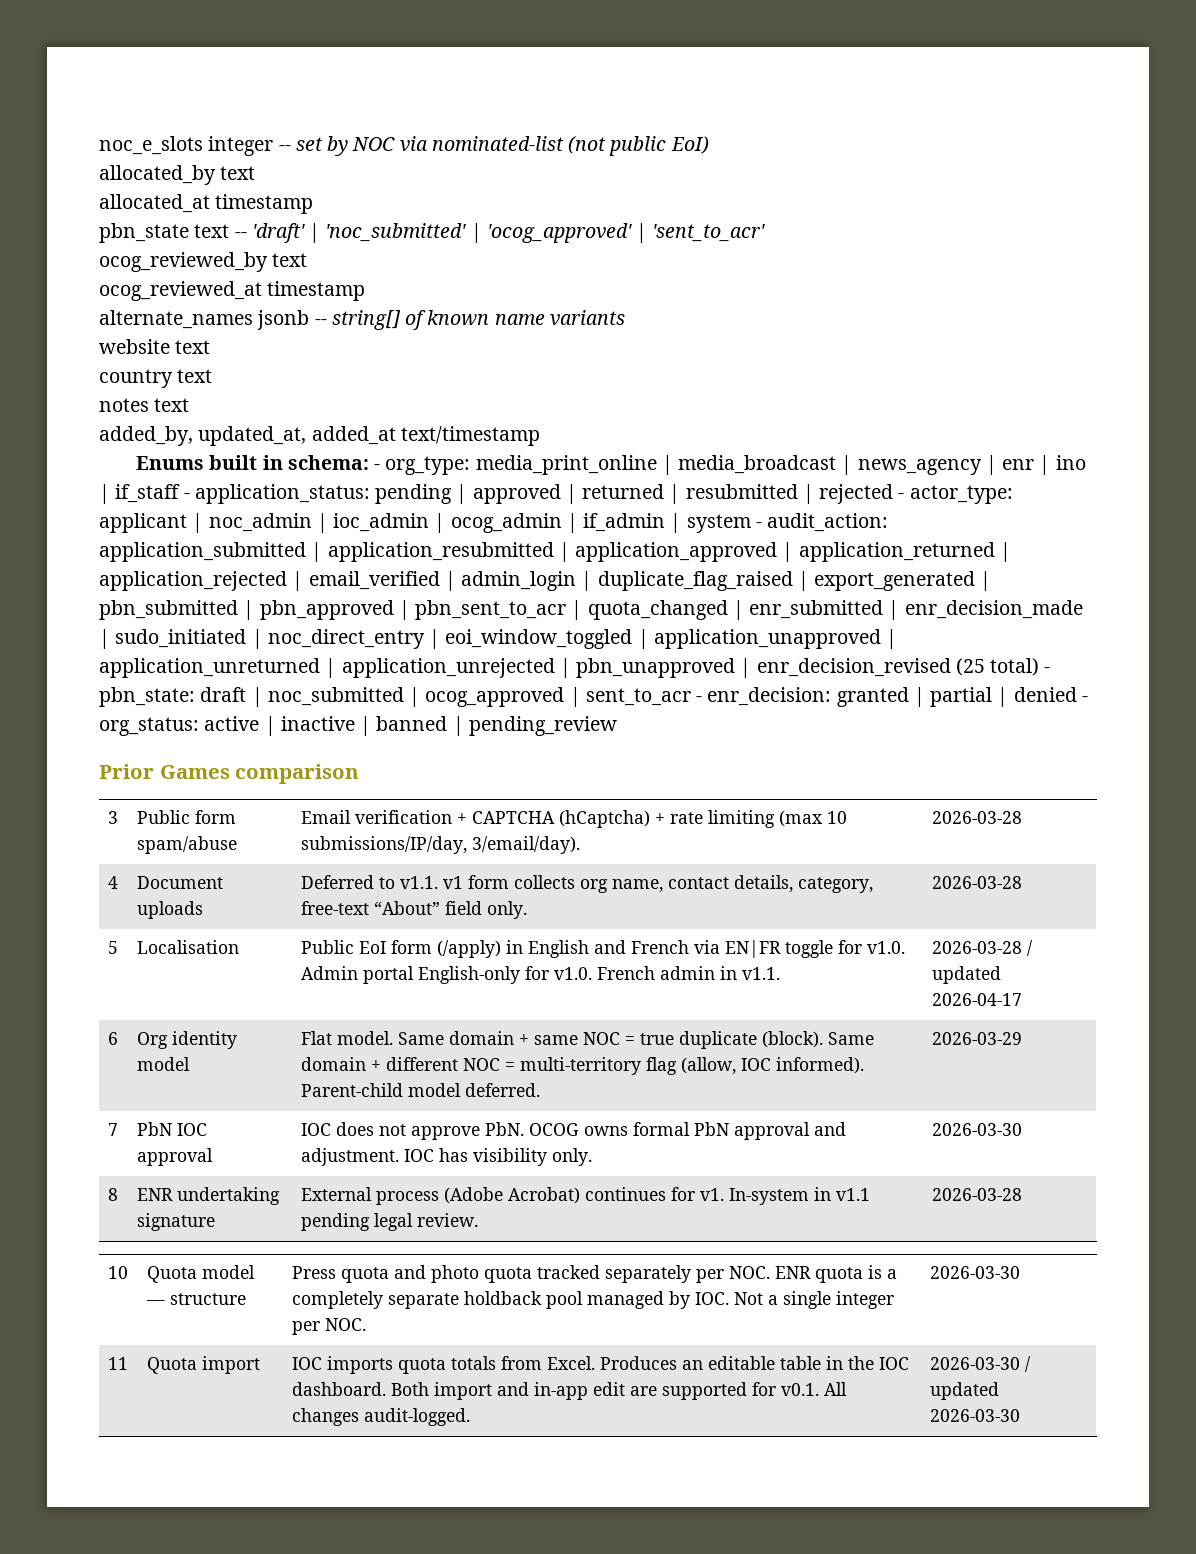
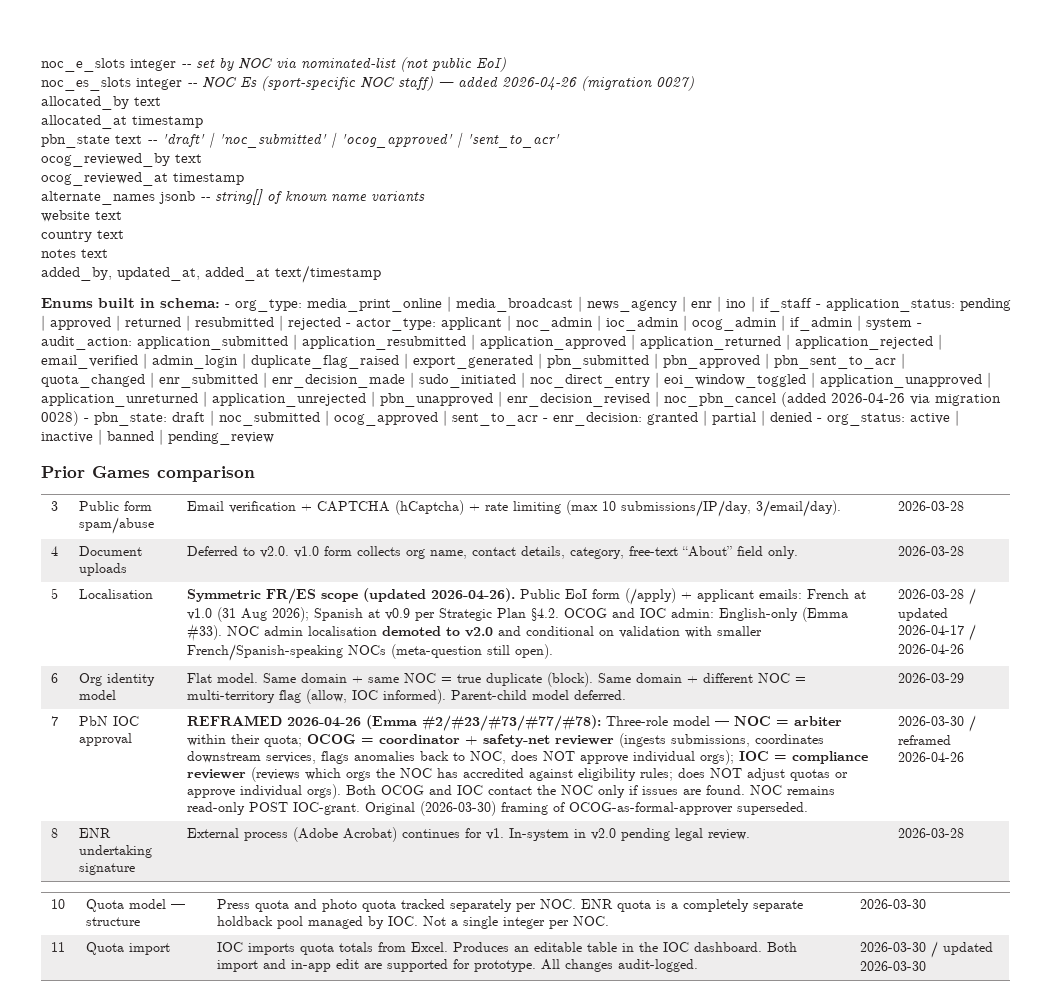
(709, 145) none -> [41,76,694,91] // noc_es_slots integer -- NOC Es (sport-specific NOC staff) — added 2026-04-26 (migration 0027)
[955,658,1040,676] (25 total) -> [655,391,1001,407] [41,411,79,426] | noc_pbn_cancel (added 2026-04-26 via migration 0028)
[400,876,464,889] v1.1. v1 -> [260,546,320,558] v2.0. v1.0
[301,940,906,958] [301,966,781,984] Public EoI form (/apply) in English and French via EN|FR toggle for v1.0. Admin portal English-only for v1.0. French admin in v1.1. -> [187,588,867,605] [187,607,849,622] [187,624,763,642] [187,644,554,661] Symmetric FR/ES scope (updated 2026-04-26). Public EoI form (/apply) + applicant emails: French at v1.0 (31 Aug 2026); Spanish at v0.9 per Strategic Plan §4.2. OCOG and IOC admin: English-only (Emma #33). NOC admin localisation demoted to v2.0 and conditional on validation with smaller French/Spanish-speaking NOCs (meta-question still open).
(1023, 999) none -> [969,624,977,641] [898,644,965,654] / 2026-04-26
[301,1122,847,1140] [301,1148,593,1166] [932,1123,1023,1136] IOC does not approve PbN. OCOG owns formal PbN approval and adjustment. IOC has visibility only. | 2026-03-30 -> [187,715,843,731] [187,733,825,748] [187,750,869,765] [187,767,849,782] [187,784,836,799] [187,801,809,816] [898,715,977,732] [898,735,952,745] [898,752,965,762] REFRAMED 2026-04-26 (Emma #2/#23/#73/#77/#78): Three-role model — NOC = arbiter within their quota; OCOG = coordinator + safety-net reviewer (ingests submissions, coordinates downstream services, flags anomalies back to NOC, does NOT approve individual orgs); IOC = compliance reviewer (reviews which orgs the NOC has accredited against eligibility rules; does NOT adjust quotas or approve individual orgs). Both OCOG and IOC contact the NOC only if issues are found. NOC remains read-only POST IOC-grant. Original (2026-03-30) framing of OCOG-as-formal-approver superseded. | 2026-03-30 / reframed 2026-04-26
[836,1188,871,1201] v1.1 -> [591,828,617,840] v2.0
[781,1383,820,1396] v0.1. -> [474,960,537,972] prototype.

